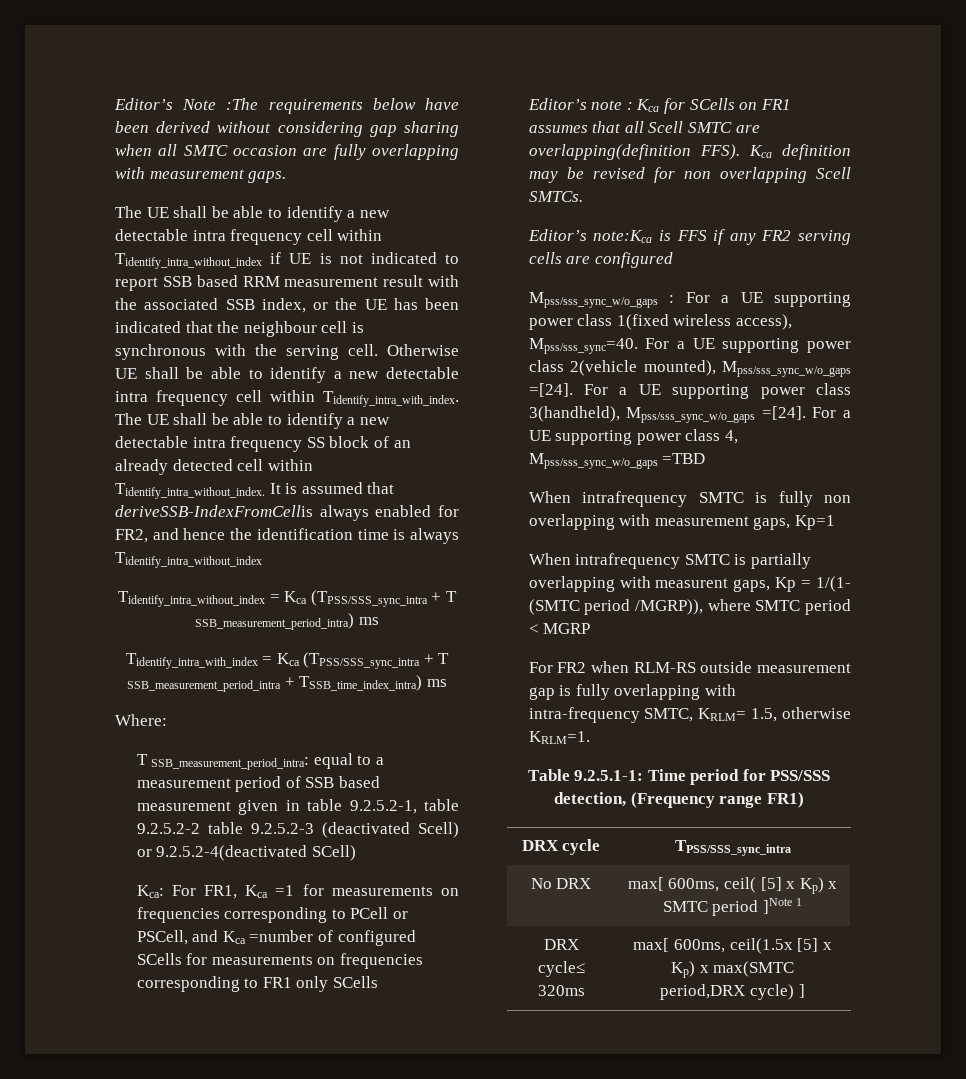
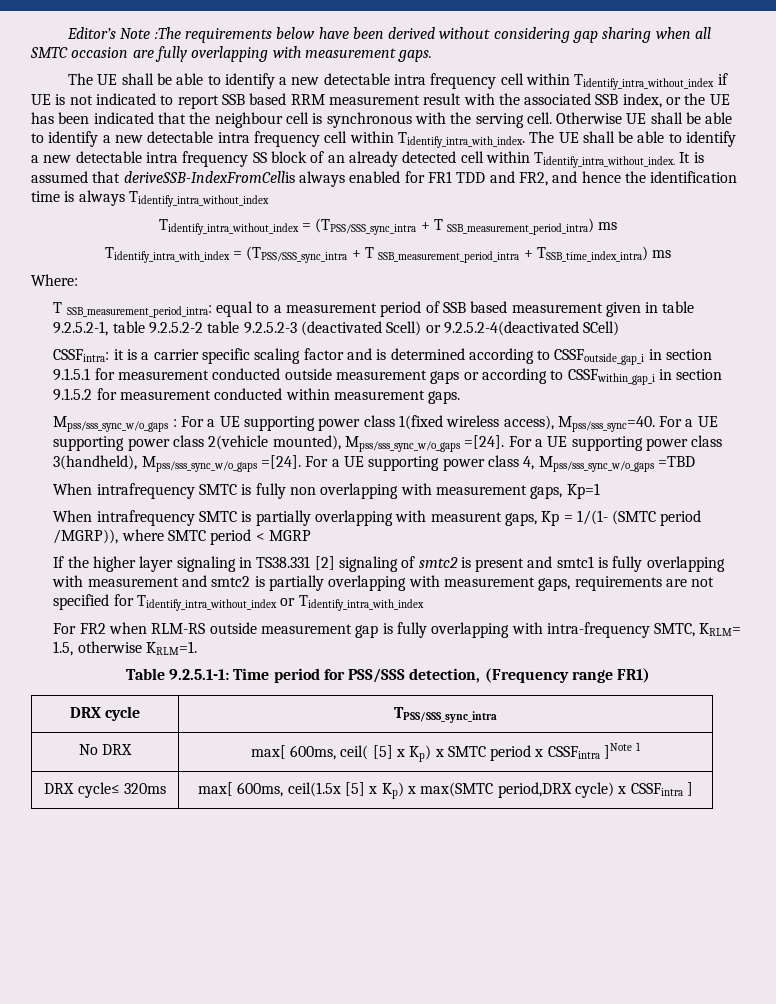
(460, 511) none -> [427,171,515,183] FR1 TDD and
[284,591,308,604] Kca -> (311, 226) none
[276,653,300,666] Kca -> (243, 254) none
[136,884,459,899] [136,907,408,923] [136,930,416,946] [136,953,423,969] [136,976,378,992] [527,98,791,114] [528,121,760,133] [528,144,851,160] [528,167,851,183] [528,191,583,202] [527,229,851,245] [528,252,673,268] Kca: For FR1, Kca =1 for measurements on frequencies corresponding to PCell or PSCell, and Kca =number of configured SCells for measurements on frequencies corresponding to FR1 only SCells // Editor’s note : Kca for SCells on FR1 assumes that all Scell SMTC are overlapping(definition FFS). Kca definition may be revised for non overlapping Scell SMTCs. // Editor’s note:Kca is FFS if any FR2 serving cells are configured -> [53,348,713,365] [53,368,723,385] [53,388,461,404] CSSFintra: it is a carrier specific scaling factor and is determined according to CSSFoutside_gap_i in section 9.1.5.1 for measurement conducted outside measurement gaps or according to CSSFwithin_gap_i in section 9.1.5.2 for measurement conducted within measurement gaps.
(591, 628) none -> [53,556,725,572] [52,575,715,591] [53,594,424,611] // If the higher layer signaling in TS38.331 [2] signaling of smtc2 is present and smtc1 is fully overlapping with measurement and smtc2 is partially overlapping with measurement gaps, requirements are not specified for Tidentify_intra_without_index or Tidentify_intra_with_index
(759, 908) none -> [534,746,600,759] x CSSFintra
(794, 992) none -> [617,783,683,796] x CSSFintra

